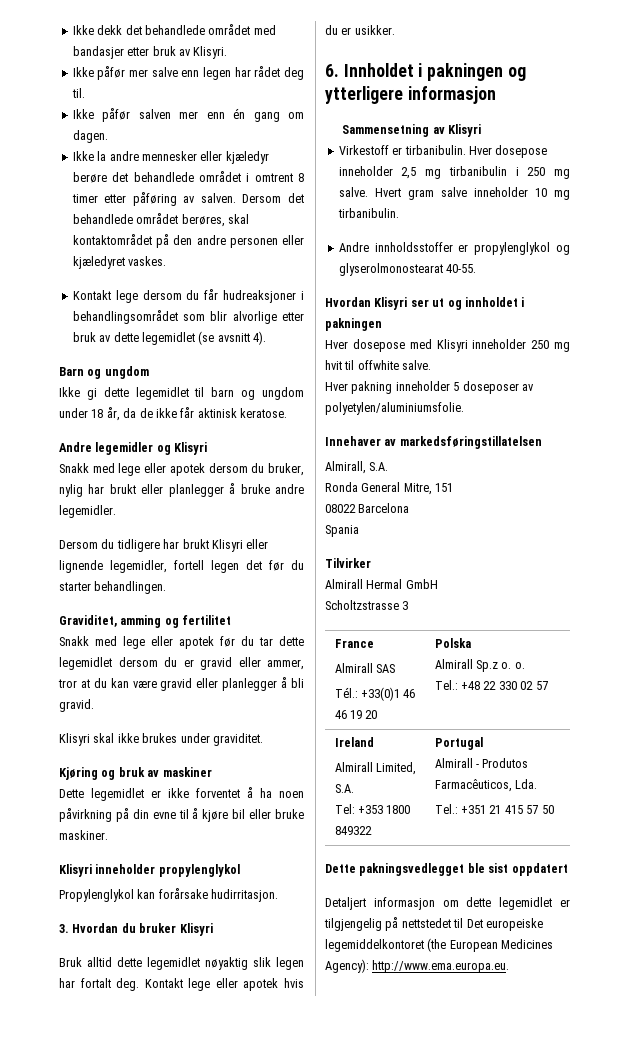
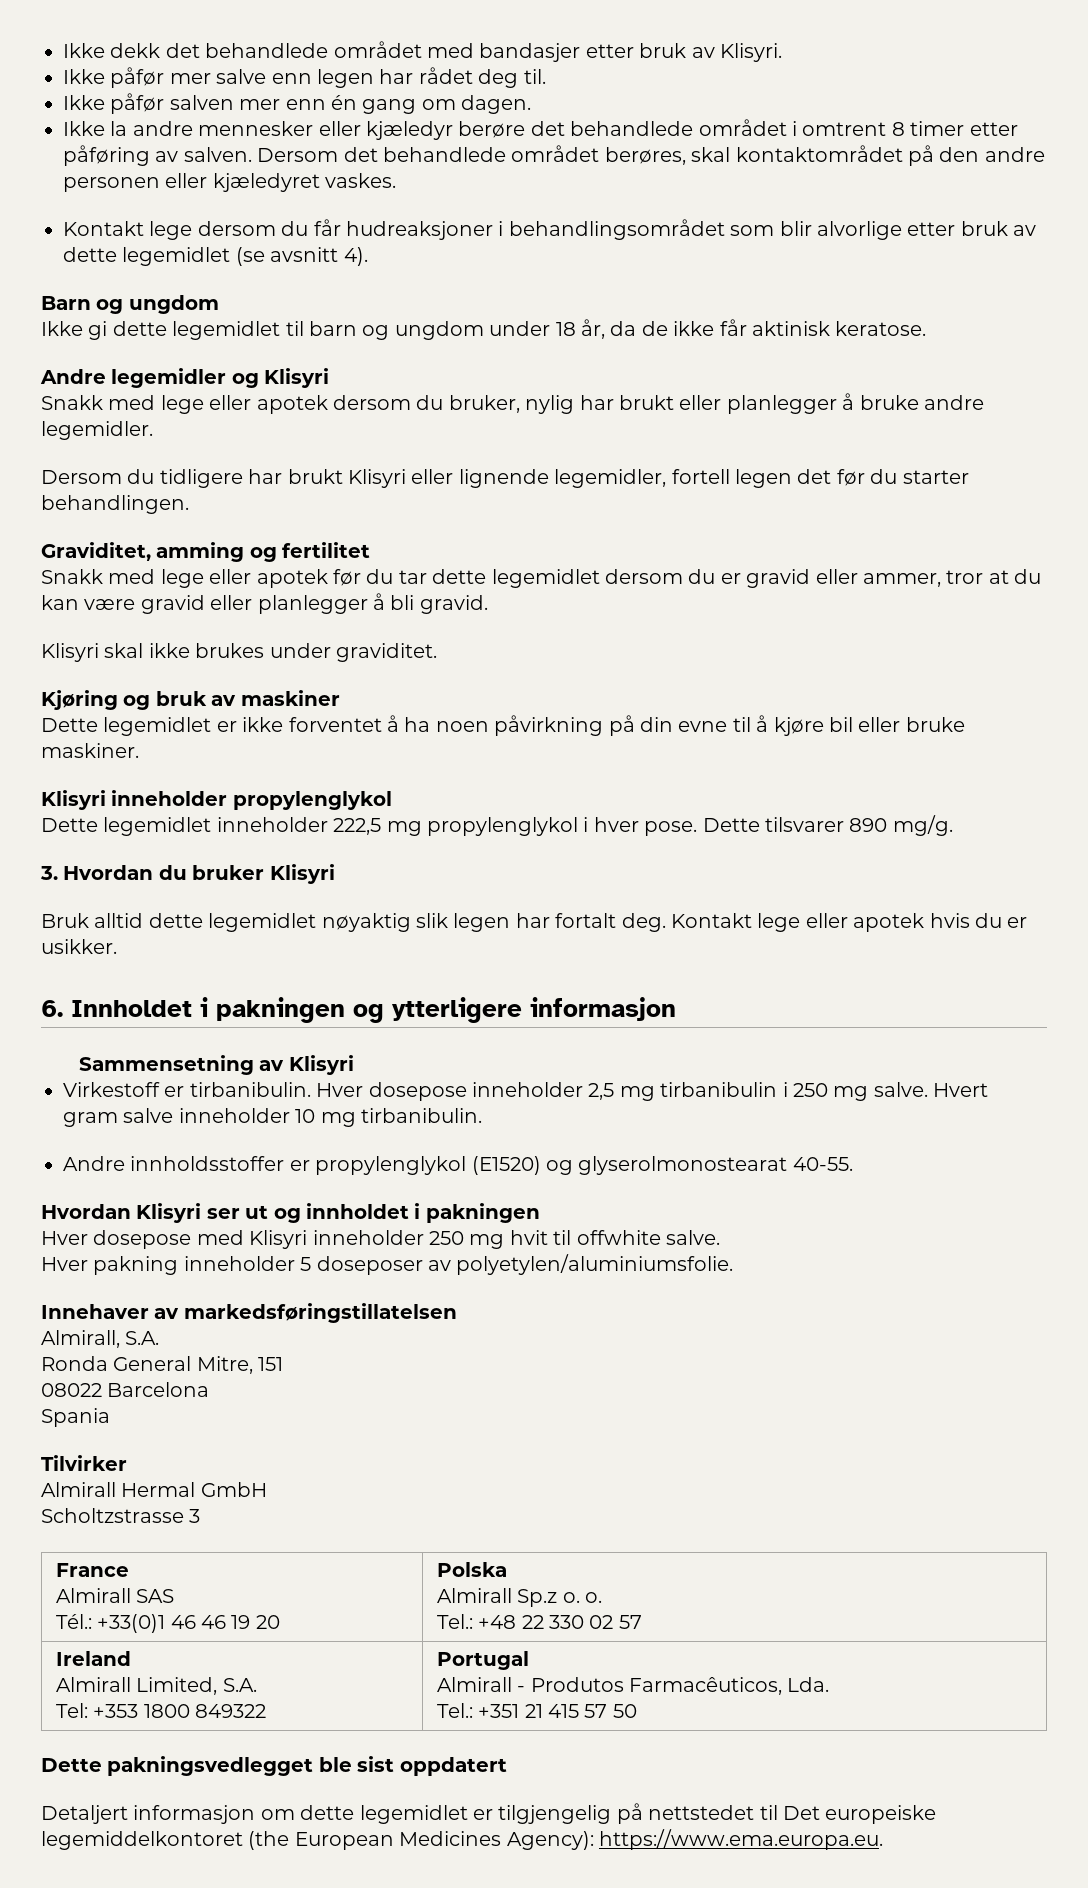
[59,888,279,902] Propylenglykol kan forårsake hudirritasjon. -> [41,815,953,836] Dette legemidlet inneholder 222,5 mg propylenglykol i hver pose. Dette tilsvarer 890 mg/g.
(551, 248) none -> [471,1156,541,1175] (E1520)
[372,960,510,973] http://www.ema.europa.eu. -> [598,1829,883,1850] https://www.ema.europa.eu.

